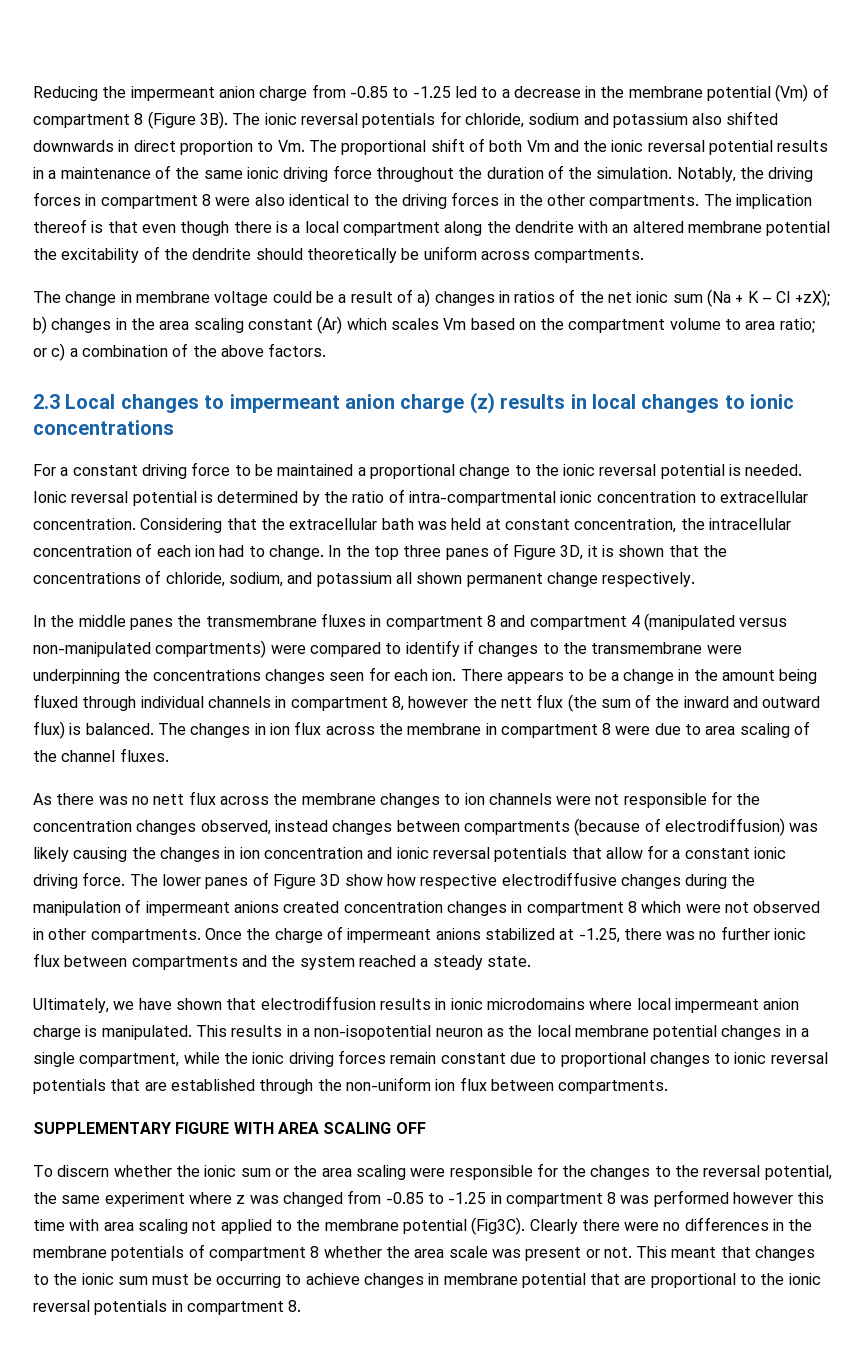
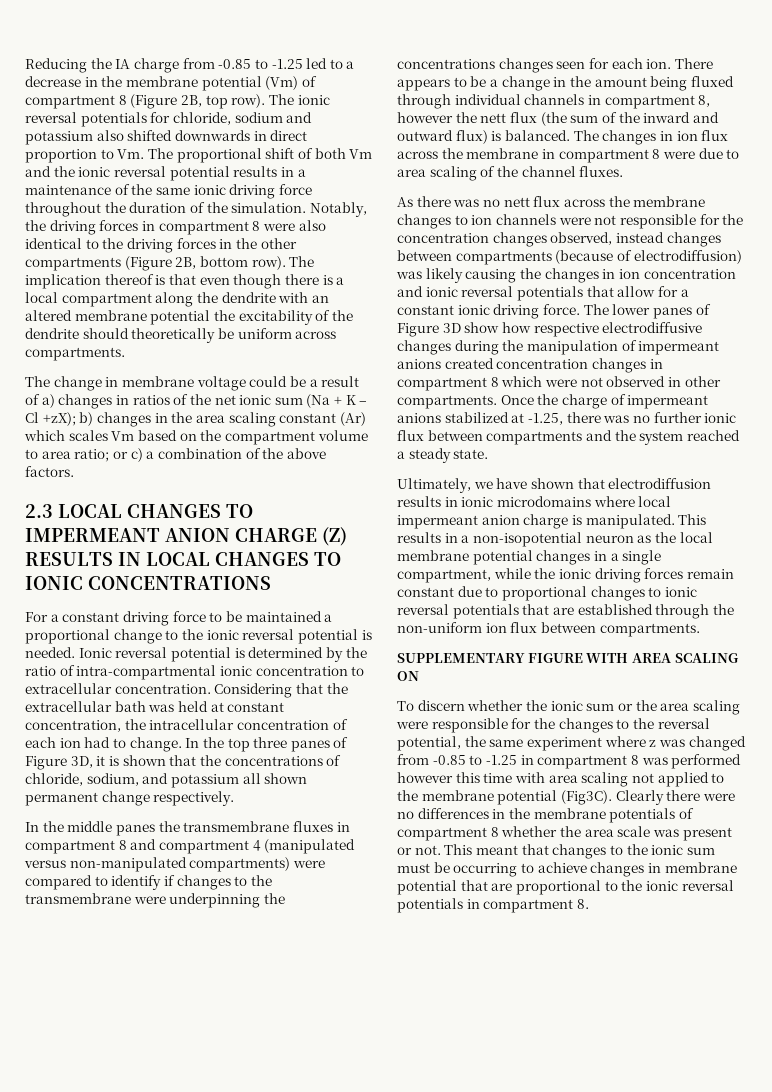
[130,86,255,101] impermeant anion -> [115,59,131,69] IA
[199,111,228,129] 3B). -> [180,94,266,109] 2B, top row).
[589,195,700,209] compartments. -> [25,256,286,271] compartments (Figure 2B, bottom row).
[65,392,795,414] [33,420,174,435] Local changes to impermeant anion charge (z) results in local changes to ionic concentrations -> [58,504,253,518] [25,527,347,546] [25,552,341,566] [25,576,271,590] LOCAL CHANGES TO IMPERMEANT ANION CHARGE (Z) RESULTS IN LOCAL CHANGES TO IONIC CONCENTRATIONS
[395,1122,426,1134] OFF -> [397,671,419,681] ON

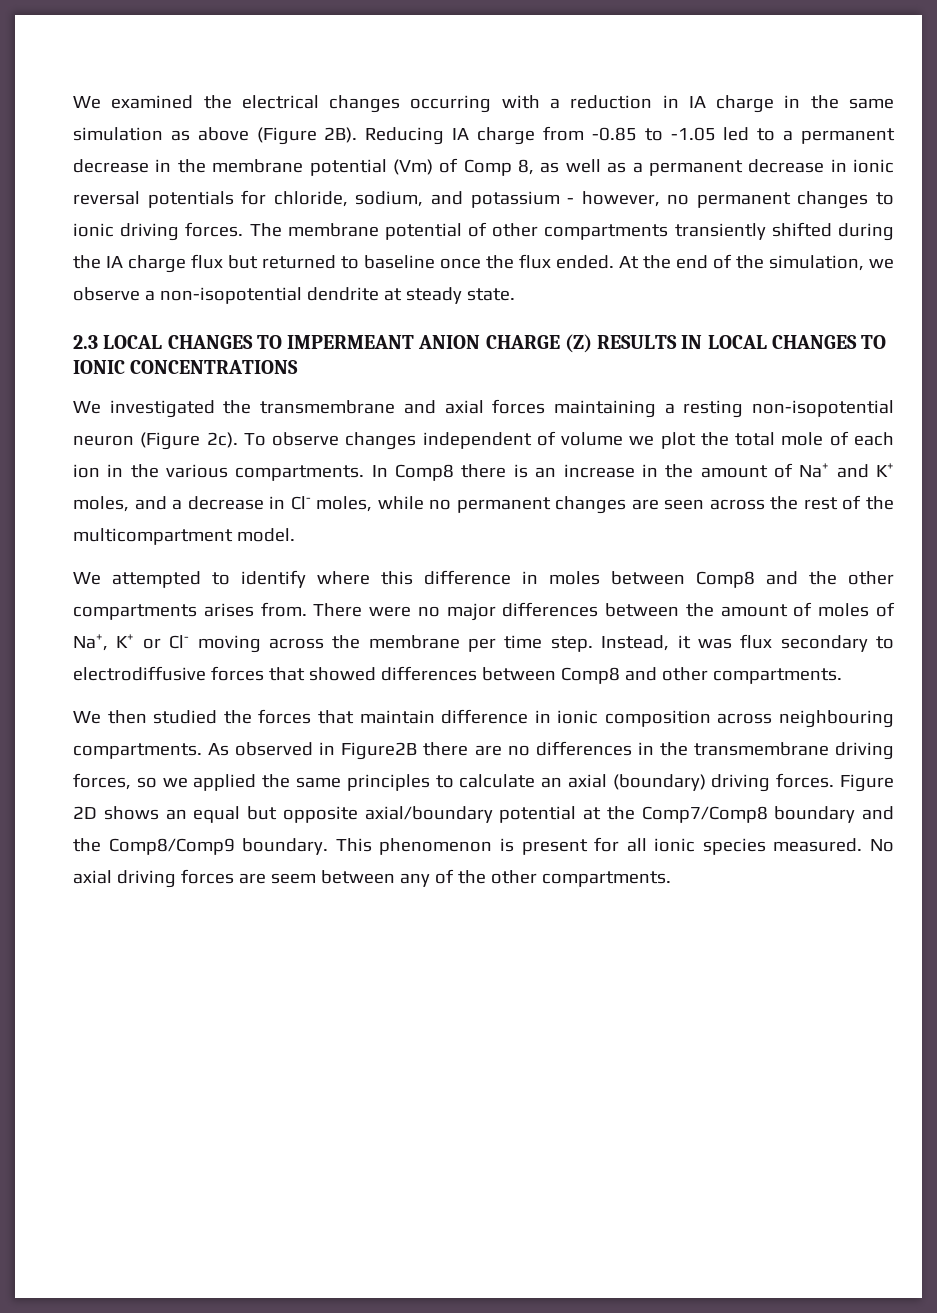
[25,58,112,73] Reducing the -> [73,95,895,113] [73,127,445,145] We examined the electrical changes occurring with a reduction in IA charge in the same simulation as above (Figure 2B). Reducing
[271,59,303,69] -1.25 -> [670,127,716,141] -1.05
(355, 65) none -> [801,128,896,144] permanent
[25,94,294,109] compartment 8 (Figure 2B, top row). The -> [463,159,847,176] Comp 8, as well as a permanent decrease in
[234,112,313,123] [25,130,308,145] [25,148,373,163] [25,166,306,181] [25,184,312,199] [25,202,367,217] [25,220,326,235] [25,238,297,253] [25,256,315,271] [25,274,345,289] [25,292,329,307] [25,310,353,325] [25,328,337,343] [25,347,125,361] [25,376,360,391] [25,394,368,409] [25,412,366,427] [24,430,368,445] [25,448,326,462] [25,466,74,477] sodium and potassium also shifted downwards in direct proportion to Vm. The proportional shift of both Vm and the ionic reversal potential results in a maintenance of the same ionic driving force throughout the duration of the simulation. Notably, the driving forces in compartment 8 were also identical to the driving forces in the other compartments (Figure 2B, bottom row). The implication thereof is that even though there is a local compartment along the dendrite with an altered membrane potential the excitability of the dendrite should theoretically be uniform across compartments. // The change in membrane voltage could be a result of a) changes in ratios of the net ionic sum (Na + K – Cl +zX); b) changes in the area scaling constant (Ar) which scales Vm based on the compartment volume to area ratio; or c) a combination of the above factors. -> [355,191,894,209] [73,222,894,241] [73,254,894,273] [73,287,515,304] sodium, and potassium - however, no permanent changes to ionic driving forces. The membrane potential of other compartments transiently shifted during the IA charge flux but returned to baseline once the flux ended. At the end of the simulation, we observe a non-isopotential dendrite at steady state.
[25,611,333,626] [25,629,372,644] [25,647,367,662] [25,665,365,680] [25,683,348,698] [25,701,285,712] [25,719,348,732] [25,737,349,752] [25,755,342,770] [25,773,308,788] [25,791,235,806] [25,821,350,836] [25,839,356,854] [24,857,325,872] [25,875,272,890] [25,893,285,908] [397,58,713,73] [397,76,734,91] [397,94,711,109] [397,112,719,126] [397,130,729,145] [397,148,740,163] [397,166,624,181] [397,196,706,207] [397,214,744,229] [397,232,721,247] [397,250,742,265] [396,268,736,283] [397,286,689,301] [397,304,711,319] [397,322,703,337] [397,340,720,355] [397,358,663,373] [397,376,721,391] [397,394,709,409] [397,412,737,425] [397,430,740,445] [397,448,489,463] [397,478,712,493] [397,496,672,507] [397,514,707,529] [397,532,713,547] [397,550,662,565] [397,568,734,583] [397,586,697,601] [397,604,734,619] [397,622,700,637] [397,653,739,663] [397,671,419,681] [397,700,740,715] [396,718,710,733] [397,736,746,751] [397,754,742,769] [397,772,725,787] [397,790,735,805] [397,808,694,823] [397,826,732,841] [397,844,715,859] [397,862,737,877] [397,880,734,895] [397,898,589,913] For a constant driving force to be maintained a proportional change to the ionic reversal potential is needed. Ionic reversal potential is determined by the ratio of intra-compartmental ionic concentration to extracellular concentration. Considering that the extracellular bath was held at constant concentration, the intracellular concentration of each ion had to change. In the top three panes of Figure 3D, it is shown that the concentrations of chloride, sodium, and potassium all shown permanent change respectively. // In the middle panes the transmembrane fluxes in compartment 8 and compartment 4 (manipulated versus non-manipulated compartments) were compared to identify if changes to the transmembrane were underpinning the concentrations changes seen for each ion. There appears to be a change in the amount being fluxed through individual channels in compartment 8, however the nett flux (the sum of the inward and outward flux) is balanced. The changes in ion flux across the membrane in compartment 8 were due to area scaling of the channel fluxes. // As there was no nett flux across the membrane changes to ion channels were not responsible for the concentration changes observed, instead changes between compartments (because of electrodiffusion) was likely causing the changes in ion concentration and ionic reversal potentials that allow for a constant ionic driving force. The lower panes of Figure 3D show how respective electrodiffusive changes during the manipulation of impermeant anions created concentration changes in compartment 8 which were not observed in other compartments. Once the charge of impermeant anions stabilized at -1.25, there was no further ionic flux between compartments and the system reached a steady state. // Ultimately, we have shown that electrodiffusion results in ionic microdomains where local impermeant anion charge is manipulated. This results in a non-isopotential neuron as the local membrane potential changes in a single compartment, while the ionic driving forces remain constant due to proportional changes to ionic reversal potentials that are established through the non-uniform ion flux between compartments. // SUPPLEMENTARY FIGURE WITH AREA SCALING ON // To discern whether the ionic sum or the area scaling were responsible for the changes to the reversal potential, the same experiment where z was changed from -0.85 to -1.25 in compartment 8 was performed however this time with area scaling not applied to the membrane potential (Fig3C). Clearly there were no differences in the membrane potentials of compartment 8 whether the area scale was present or not. This meant that changes to the ionic sum must be occurring to achieve changes in membrane potential that are proportional to the ionic reversal potentials in compartment 8. -> [73,399,894,418] [73,431,894,450] [73,463,895,481] [73,495,894,514] [73,528,295,545] [73,570,894,588] [73,602,895,621] [73,634,894,653] [73,666,842,684] [73,709,894,728] [73,741,894,760] [73,773,895,792] [73,806,894,823] [73,837,895,855] [73,869,671,888] We investigated the transmembrane and axial forces maintaining a resting non-isopotential neuron (Figure 2c). To observe changes independent of volume we plot the total mole of each ion in the various compartments. In Comp8 there is an increase in the amount of Na+ and K+ moles, and a decrease in Cl- moles, while no permanent changes are seen across the rest of the multicompartment model. // We attempted to identify where this difference in moles between Comp8 and the other compartments arises from. There were no major differences between the amount of moles of Na+, K+ or Cl- moving across the membrane per time step. Instead, it was flux secondary to electrodiffusive forces that showed differences between Comp8 and other compartments. // We then studied the forces that maintain difference in ionic composition across neighbouring compartments. As observed in Figure2B there are no differences in the transmembrane driving forces, so we applied the same principles to calculate an axial (boundary) driving forces. Figure 2D shows an equal but opposite axial/boundary potential at the Comp7/Comp8 boundary and the Comp8/Comp9 boundary. This phenomenon is present for all ionic species measured. No axial driving forces are seem between any of the other compartments.

